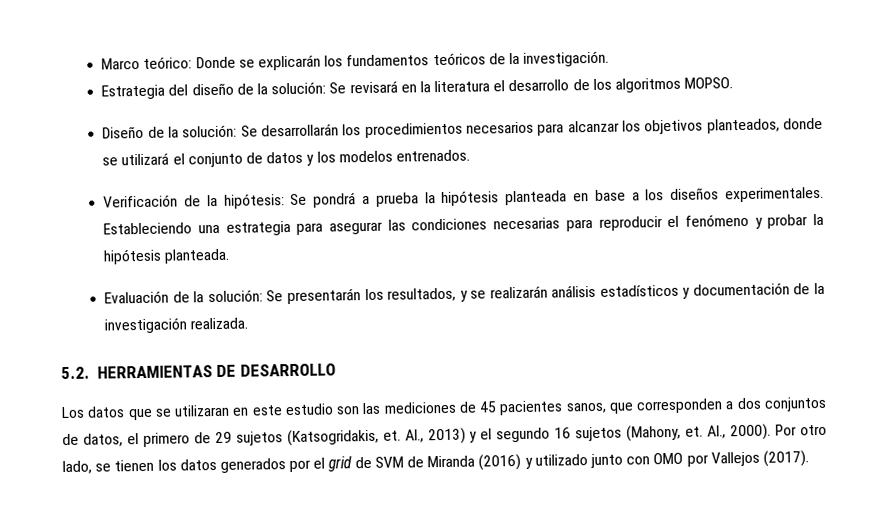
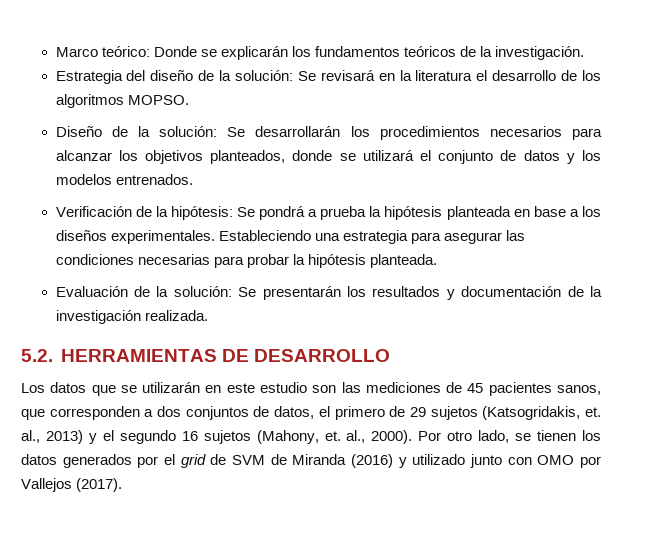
[598,213,763,231] reproducir el fenómeno y -> (244, 262) none
[387,284,679,302] resultados, y se realizarán análisis estadísticos -> [372,286,441,297] resultados
[174,404,231,417] utilizaran -> [142,382,201,393] utilizarán
[404,429,424,443] Al., -> [21,430,40,443] al.,
[707,425,727,439] Al., -> [346,430,366,443] al.,

